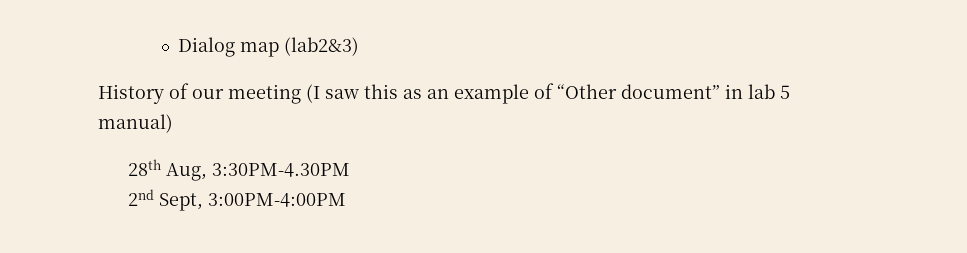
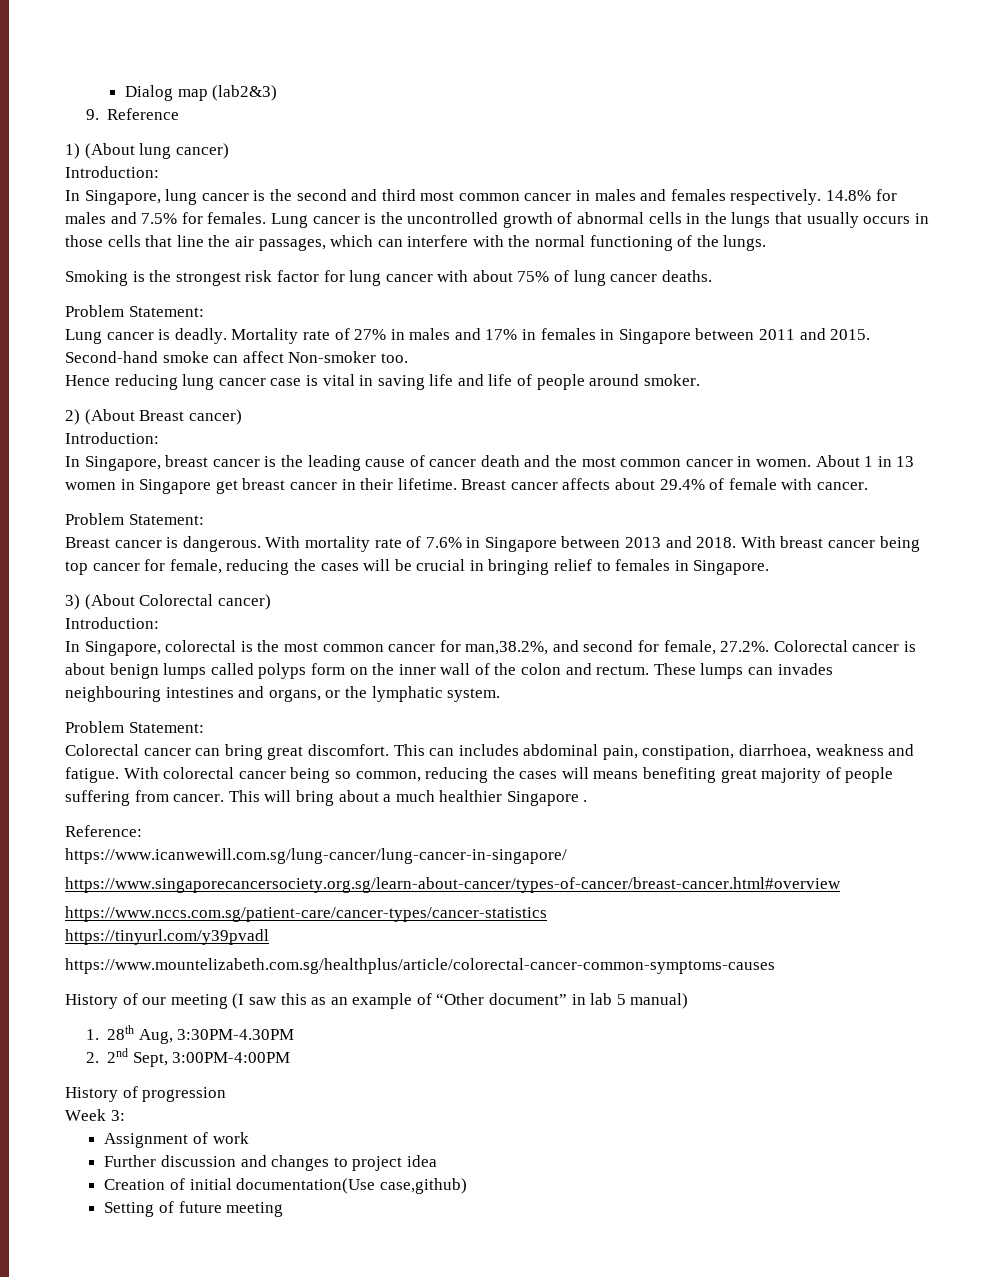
(360, 46) none -> [85,108,180,120] [65,143,229,159] [65,166,159,178] [65,189,897,205] [65,212,929,228] [65,235,767,251] [65,270,712,286] [65,305,204,317] [65,328,871,344] [65,351,408,363] [65,374,700,390] [65,409,242,425] [65,432,159,444] [65,455,915,471] [65,478,869,494] [65,513,204,525] [65,536,920,552] [65,559,770,575] [65,594,271,610] [65,617,159,629] [65,640,917,656] [65,663,833,679] [65,686,501,702] [65,721,204,733] [65,744,915,760] [65,767,894,783] [65,790,588,806] [65,825,142,837] [65,848,567,864] [65,877,841,893] [65,906,547,922] [65,929,269,945] [65,958,775,974] // 9. Reference // 1) (About lung cancer) // Introduction: // In Singapore, lung cancer is the second and third most common cancer in males and females respectively. 14.8% for males and 7.5% for females. Lung cancer is the uncontrolled growth of abnormal cells in the lungs that usually occurs in those cells that line the air passages, which can interfere with the normal functioning of the lungs. // Smoking is the strongest risk factor for lung cancer with about 75% of lung cancer deaths. // Problem Statement: // Lung cancer is deadly. Mortality rate of 27% in males and 17% in females in Singapore between 2011 and 2015. Second-hand smoke can affect Non-smoker too. // Hence reducing lung cancer case is vital in saving life and life of people around smoker. // 2) (About Breast cancer) // Introduction: // In Singapore, breast cancer is the leading cause of cancer death and the most common cancer in women. About 1 in 13 women in Singapore get breast cancer in their lifetime. Breast cancer affects about 29.4% of female with cancer. // Problem Statement: // Breast cancer is dangerous. With mortality rate of 7.6% in Singapore between 2013 and 2018. With breast cancer being top cancer for female, reducing the cases will be crucial in bringing relief to females in Singapore. // 3) (About Colorectal cancer) // Introduction: // In Singapore, colorectal is the most common cancer for man,38.2%, and second for female, 27.2%. Colorectal cancer is about benign lumps called polyps form on the inner wall of the colon and rectum. These lumps can invades neighbouring intestines and organs, or the lymphatic system. // Problem Statement: // Colorectal cancer can bring great discomfort. This can includes abdominal pain, constipation, diarrhoea, weakness and fatigue. With colorectal cancer being so common, reducing the cases will means benefiting great majority of people suffering from cancer. This will bring about a much healthier Singapore . // Reference: // https://www.icanwewill.com.sg/lung-cancer/lung-cancer-in-singapore/ // https://www.singaporecancersociety.org.sg/learn-about-cancer/types-of-cancer/breast-cancer.html#overview // https://www.nccs.com.sg/patient-care/cancer-types/cancer-statistics // https://tinyurl.com/y39pvadl // https://www.mountelizabeth.com.sg/healthplus/article/colorectal-cancer-common-symptoms-causes
(173, 123) none -> [85,1029,99,1040] 1.
(351, 170) none -> [85,1052,99,1063] 2.
(347, 200) none -> [65,1086,227,1102] [65,1109,125,1121] [104,1132,249,1148] [104,1155,437,1171] [104,1178,467,1194] [104,1201,284,1217] // History of progression // Week 3: // Assignment of work // Further discussion and changes to project idea // Creation of initial documentation(Use case,github) // Setting of future meeting

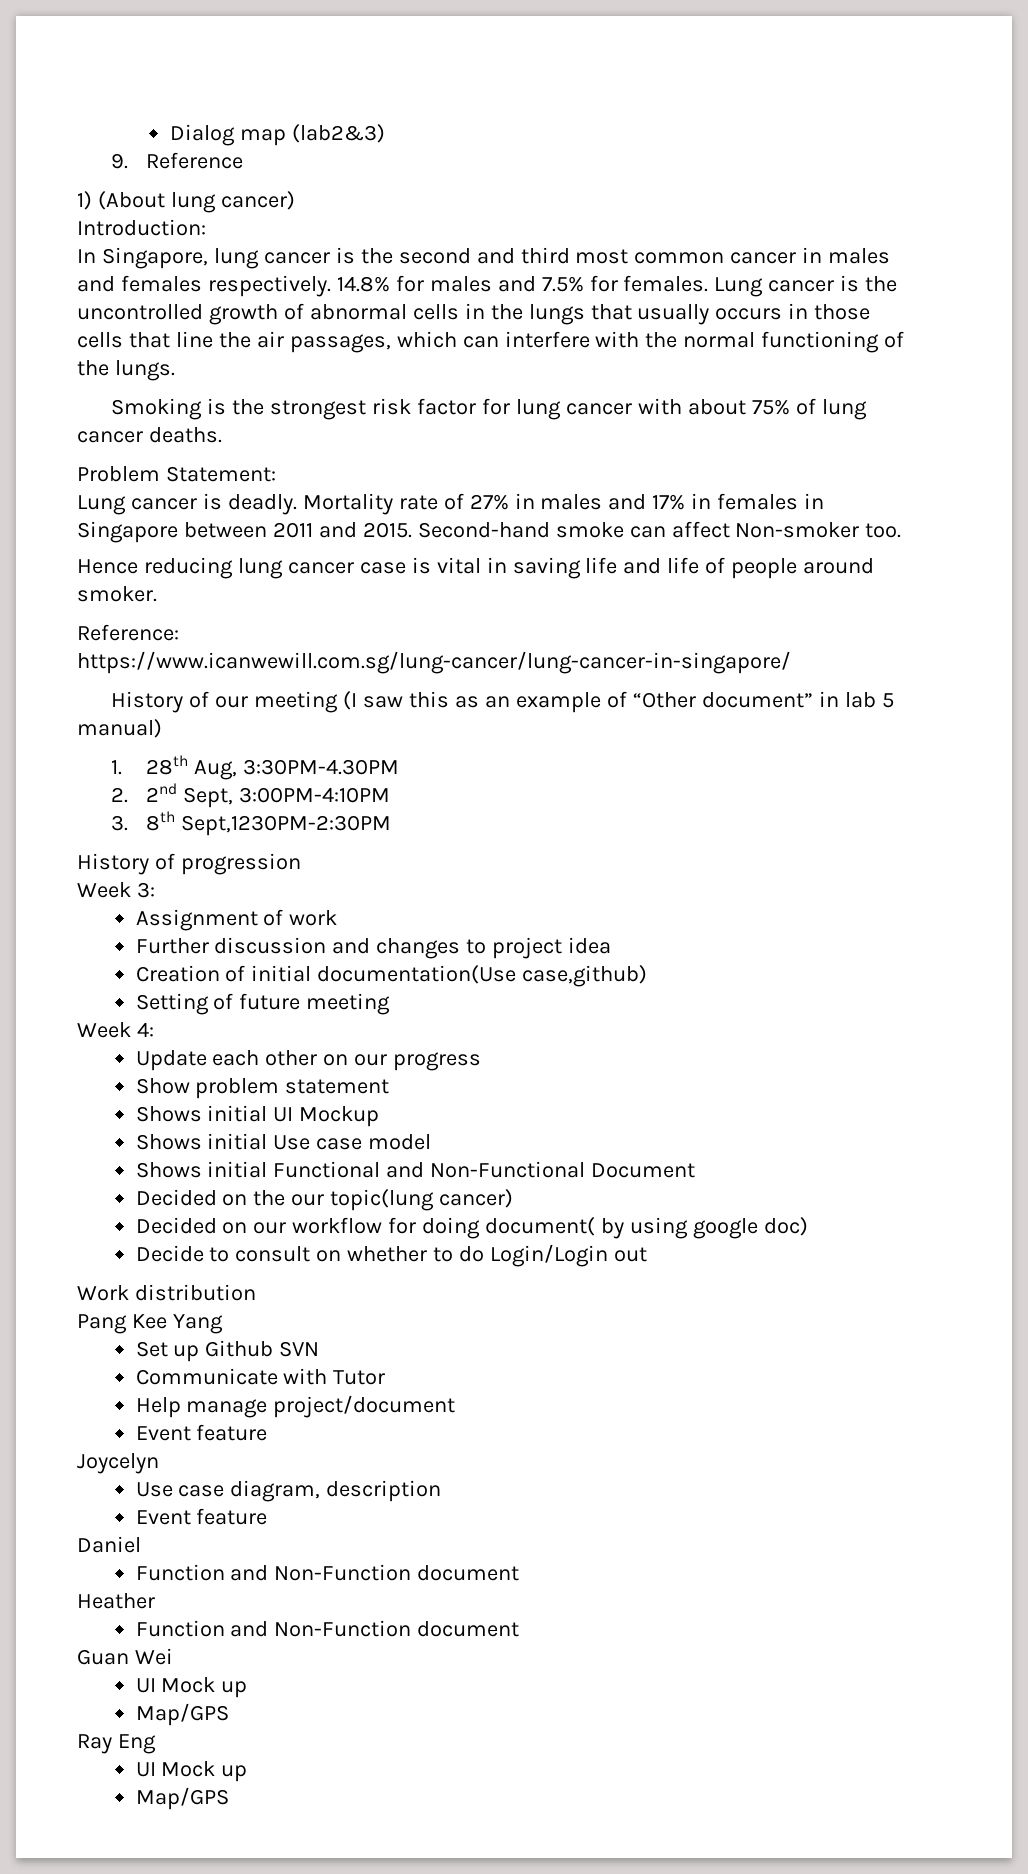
[65,409,242,425] [65,432,159,444] [65,455,915,471] [65,478,869,494] [65,513,204,525] [65,536,920,552] [65,559,770,575] [65,594,271,610] [65,617,159,629] [65,640,917,656] [65,663,833,679] [65,686,501,702] [65,721,204,733] [65,744,915,760] [65,767,894,783] [65,790,588,806] [65,825,142,837] [65,848,567,864] [65,877,841,893] [65,906,547,922] [65,929,269,945] [65,958,775,974] 2) (About Breast cancer) // Introduction: // In Singapore, breast cancer is the leading cause of cancer death and the most common cancer in women. About 1 in 13 women in Singapore get breast cancer in their lifetime. Breast cancer affects about 29.4% of female with cancer. // Problem Statement: // Breast cancer is dangerous. With mortality rate of 7.6% in Singapore between 2013 and 2018. With breast cancer being top cancer for female, reducing the cases will be crucial in bringing relief to females in Singapore. // 3) (About Colorectal cancer) // Introduction: // In Singapore, colorectal is the most common cancer for man,38.2%, and second for female, 27.2%. Colorectal cancer is about benign lumps called polyps form on the inner wall of the colon and rectum. These lumps can invades neighbouring intestines and organs, or the lymphatic system. // Problem Statement: // Colorectal cancer can bring great discomfort. This can includes abdominal pain, constipation, diarrhoea, weakness and fatigue. With colorectal cancer being so common, reducing the cases will means benefiting great majority of people suffering from cancer. This will bring about a much healthier Singapore . // Reference: // https://www.icanwewill.com.sg/lung-cancer/lung-cancer-in-singapore/ // https://www.singaporecancersociety.org.sg/learn-about-cancer/types-of-cancer/breast-cancer.html#overview // https://www.nccs.com.sg/patient-care/cancer-types/cancer-statistics // https://tinyurl.com/y39pvadl // https://www.mountelizabeth.com.sg/healthplus/article/colorectal-cancer-common-symptoms-causes -> [77,624,179,641] [77,651,791,674] Reference: // https://www.icanwewill.com.sg/lung-cancer/lung-cancer-in-singapore/
[172,1052,291,1063] 3:00PM-4:00PM -> [238,787,390,803] [111,811,391,836] 3:00PM-4:10PM // 3. 8th Sept,1230PM-2:30PM
(284, 1209) none -> [77,1022,154,1038] [135,1050,482,1071] [135,1078,390,1099] [135,1105,380,1127] [135,1133,432,1150] [135,1161,696,1178] [135,1189,514,1211] [135,1217,808,1239] [135,1244,648,1267] [77,1284,256,1301] [77,1314,223,1334] [135,1340,320,1362] [135,1368,386,1385] [135,1395,456,1418] [135,1424,268,1441] [77,1453,159,1474] [135,1480,442,1502] [135,1508,268,1525] [77,1536,141,1553] [135,1564,520,1581] [77,1593,155,1609] [135,1620,520,1637] [77,1648,173,1665] [135,1677,248,1698] [135,1703,229,1726] [77,1734,156,1754] [135,1761,248,1782] [135,1787,229,1810] // Week 4: // Update each other on our progress // Show problem statement // Shows initial UI Mockup // Shows initial Use case model // Shows initial Functional and Non-Functional Document // Decided on the our topic(lung cancer) // Decided on our workflow for doing document( by using google doc) // Decide to consult on whether to do Login/Login out // Work distribution // Pang Kee Yang // Set up Github SVN // Communicate with Tutor // Help manage project/document // Event feature // Joycelyn // Use case diagram, description // Event feature // Daniel // Function and Non-Function document // Heather // Function and Non-Function document // Guan Wei // UI Mock up // Map/GPS // Ray Eng // UI Mock up // Map/GPS

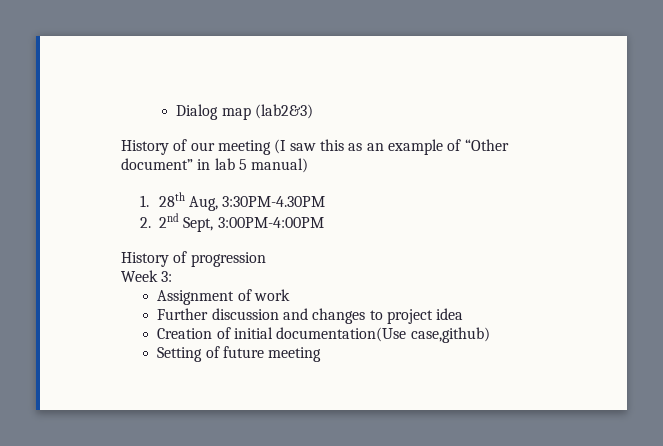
[111,152,243,169] [77,191,295,213] [77,219,206,236] [77,247,891,269] [77,275,898,297] [77,303,871,325] [77,331,905,353] [77,360,175,381] [111,398,867,420] [77,427,222,443] [77,466,276,482] [77,493,825,515] [77,521,902,543] [77,557,875,579] [77,586,157,602] [77,624,179,641] [77,651,791,674] // 9. Reference // 1) (About lung cancer) // Introduction: // In Singapore, lung cancer is the second and third most common cancer in males and females respectively. 14.8% for males and 7.5% for females. Lung cancer is the uncontrolled growth of abnormal cells in the lungs that usually occurs in those cells that line the air passages, which can interfere with the normal functioning of the lungs. // Smoking is the strongest risk factor for lung cancer with about 75% of lung cancer deaths. // Problem Statement: // Lung cancer is deadly. Mortality rate of 27% in males and 17% in females in Singapore between 2011 and 2015. Second-hand smoke can affect Non-smoker too. // Hence reducing lung cancer case is vital in saving life and life of people around smoker. // Reference: // https://www.icanwewill.com.sg/lung-cancer/lung-cancer-in-singapore/ -> (313, 111) none
[238,787,390,803] [111,811,391,836] 3:00PM-4:10PM // 3. 8th Sept,1230PM-2:30PM -> [217,217,324,228] 3:00PM-4:00PM
[77,1022,154,1038] [135,1050,482,1071] [135,1078,390,1099] [135,1105,380,1127] [135,1133,432,1150] [135,1161,696,1178] [135,1189,514,1211] [135,1217,808,1239] [135,1244,648,1267] [77,1284,256,1301] [77,1314,223,1334] [135,1340,320,1362] [135,1368,386,1385] [135,1395,456,1418] [135,1424,268,1441] [77,1453,159,1474] [135,1480,442,1502] [135,1508,268,1525] [77,1536,141,1553] [135,1564,520,1581] [77,1593,155,1609] [135,1620,520,1637] [77,1648,173,1665] [135,1677,248,1698] [135,1703,229,1726] [77,1734,156,1754] [135,1761,248,1782] [135,1787,229,1810] // Week 4: // Update each other on our progress // Show problem statement // Shows initial UI Mockup // Shows initial Use case model // Shows initial Functional and Non-Functional Document // Decided on the our topic(lung cancer) // Decided on our workflow for doing document( by using google doc) // Decide to consult on whether to do Login/Login out // Work distribution // Pang Kee Yang // Set up Github SVN // Communicate with Tutor // Help manage project/document // Event feature // Joycelyn // Use case diagram, description // Event feature // Daniel // Function and Non-Function document // Heather // Function and Non-Function document // Guan Wei // UI Mock up // Map/GPS // Ray Eng // UI Mock up // Map/GPS -> (322, 354) none

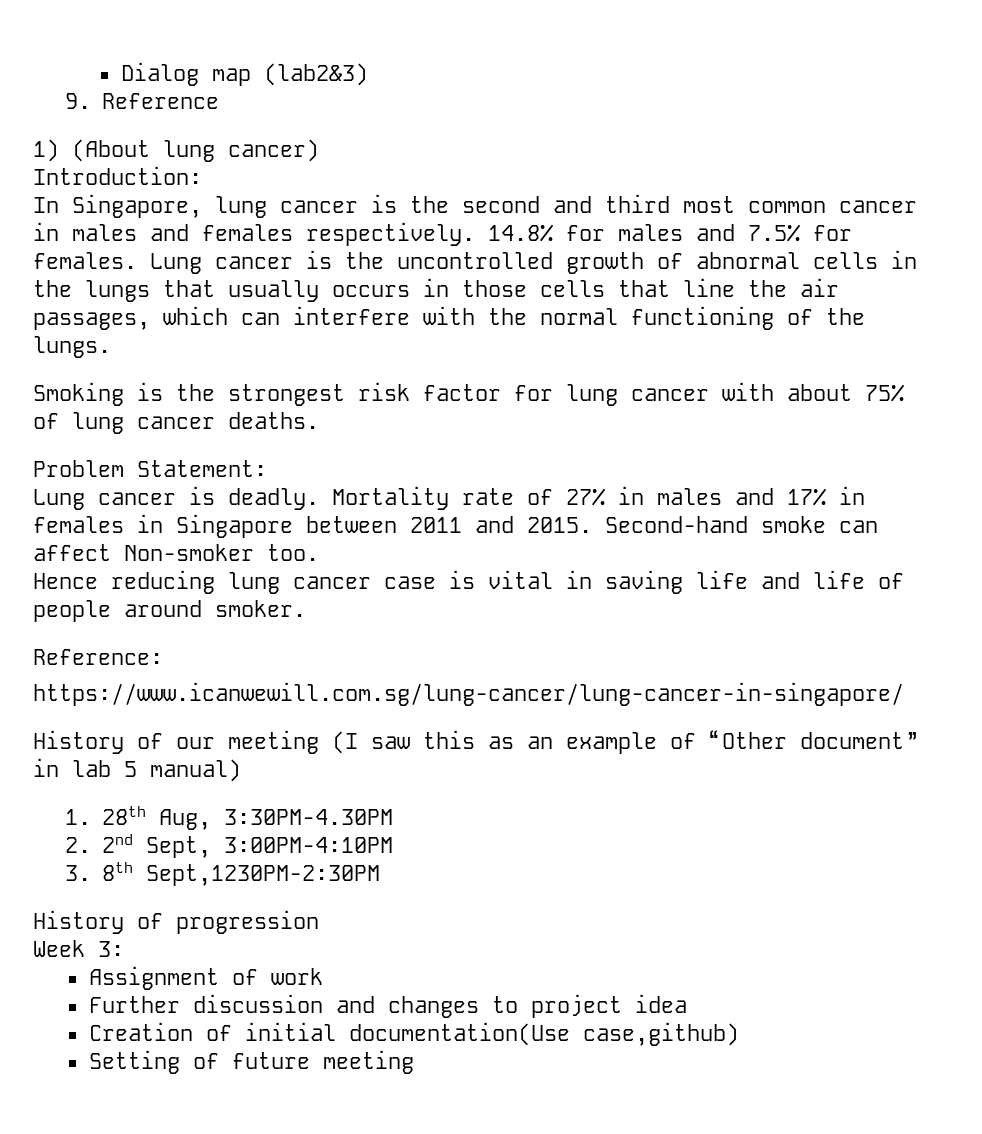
(313, 111) none -> [65,93,219,109] [33,139,319,162] [33,166,202,185] [33,194,917,218] [33,222,852,246] [33,250,917,274] [33,278,839,302] [33,306,865,330] [33,336,111,358] [33,382,905,406] [33,412,319,434] [33,460,267,477] [33,486,865,510] [33,514,878,538] [33,544,319,561] [33,570,904,594] [33,600,306,622] [33,649,163,665] [33,682,904,706] // 9. Reference // 1) (About lung cancer) // Introduction: // In Singapore, lung cancer is the second and third most common cancer in males and females respectively. 14.8% for males and 7.5% for females. Lung cancer is the uncontrolled growth of abnormal cells in the lungs that usually occurs in those cells that line the air passages, which can interfere with the normal functioning of the lungs. // Smoking is the strongest risk factor for lung cancer with about 75% of lung cancer deaths. // Problem Statement: // Lung cancer is deadly. Mortality rate of 27% in males and 17% in females in Singapore between 2011 and 2015. Second-hand smoke can affect Non-smoker too. // Hence reducing lung cancer case is vital in saving life and life of people around smoker. // Reference: // https://www.icanwewill.com.sg/lung-cancer/lung-cancer-in-singapore/
[217,217,324,228] 3:00PM-4:00PM -> [223,837,393,853] [65,862,380,886] 3:00PM-4:10PM // 3. 8th Sept,1230PM-2:30PM

